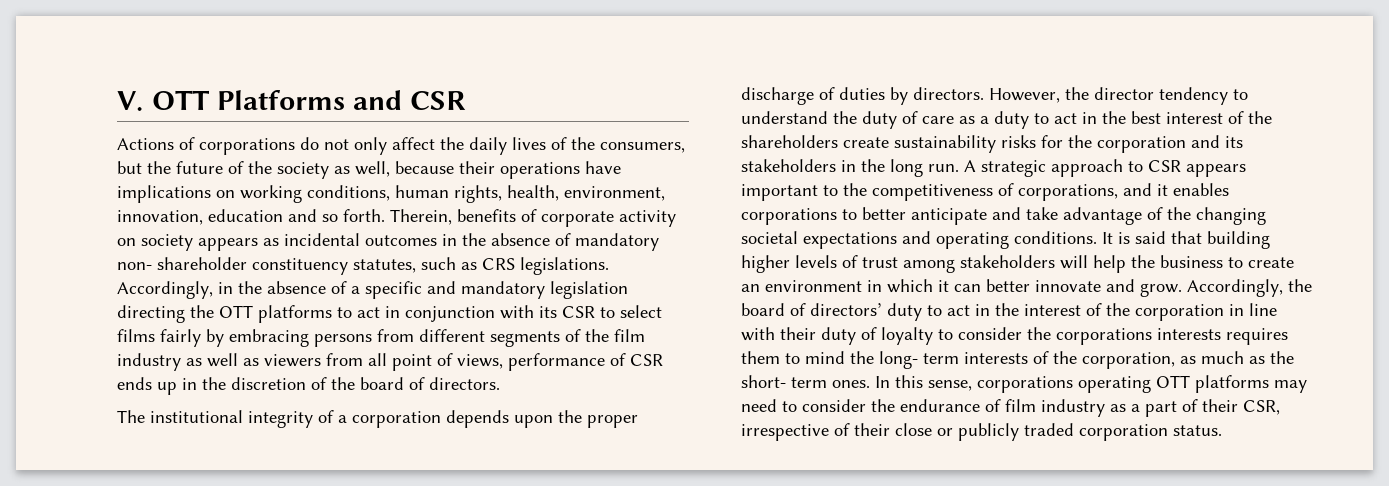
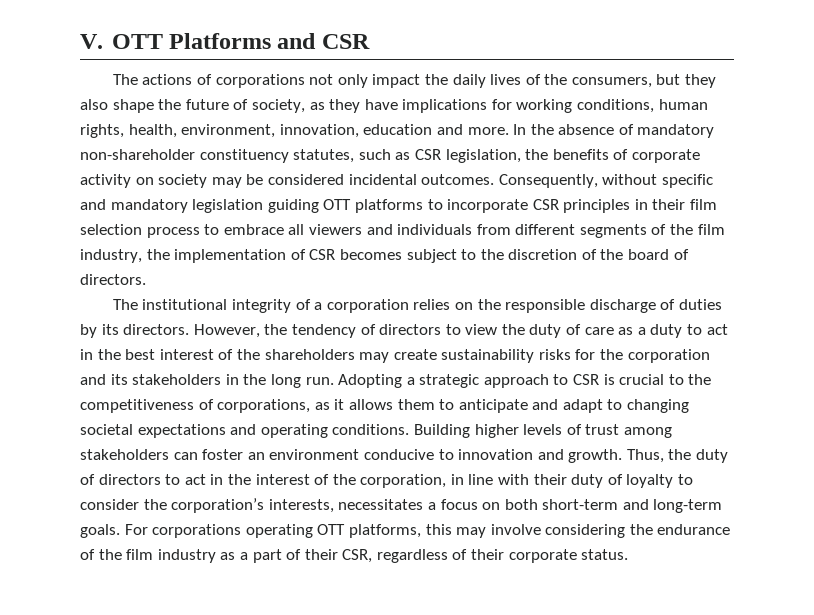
[117,138,174,150] Actions -> [112,74,193,85] The actions
[300,137,319,150] do -> (305, 81) none
[392,137,435,150] affect -> [372,74,421,88] impact
[147,161,580,179] the future of the society as well, because their operations -> [685,74,717,88] [80,99,361,113] they also shape the future of society, as they
[216,190,235,198] on -> [491,99,512,110] for
[322,209,452,225] so forth. Therein, -> [467,124,715,138] [80,149,549,163] more. In the absence of mandatory non-shareholder constituency statutes, such as CSR legislation, the
[198,233,659,251] [117,257,609,275] [117,281,360,299] appears as incidental outcomes in the absence of mandatory non- shareholder constituency statutes, such as CRS legislations. Accordingly, in the absence of a -> [211,174,658,188] may be considered incidental outcomes. Consequently, without
[117,305,214,323] directing the -> [267,199,319,213] guiding
[357,305,662,322] [117,329,372,347] act in conjunction with its CSR to select films fairly by embracing persons -> [447,199,718,213] [80,224,473,238] incorporate CSR principles in their film selection process to embrace all viewers and individuals
[117,353,663,371] [117,377,197,395] industry as well as viewers from all point of views, performance of CSR ends up in -> [80,249,477,263] industry, the implementation of CSR becomes subject to
[446,410,638,428] depends upon the proper -> [413,299,586,313] relies on the responsible
(908, 96) none -> [101,324,119,335] its
[1094,87,1248,105] [741,111,828,124] director tendency to understand -> [291,324,498,338] tendency of directors to view
(838, 141) none -> [359,352,390,363] may
[964,160,976,172] A -> [338,374,415,388] Adopting a
[1186,164,1246,177] [741,184,818,201] appears important -> [603,374,665,385] is crucial
[1123,183,1229,196] [741,207,1191,225] and it enables corporations to better anticipate and take advantage of the -> [314,399,623,413] as it allows them to anticipate and adapt to
[1102,231,1270,249] It is said that building -> [413,424,470,438] Building
[1060,255,1294,273] [741,279,1312,297] [741,303,922,321] will help the business to create an environment in which it can better innovate and grow. Accordingly, the board of directors’ duty -> [173,449,729,463] [80,474,161,485] can foster an environment conducive to innovation and growth. Thus, the duty of directors
[1135,304,1224,321] corporation -> [360,474,447,488] corporation,
[1056,328,1288,345] [741,351,1294,369] [741,375,1307,393] [741,399,866,412] corporations interests requires them to mind the long- term interests of the corporation, as much as the short- term ones. In this sense, corporations operating OTT platforms may need to consider -> [171,498,723,513] [80,524,626,538] corporation’s interests, necessitates a focus on both short-term and long-term goals. For corporations operating OTT platforms, this may involve considering
(1001, 405) none -> [98,549,122,560] the
[741,423,1168,441] irrespective of their close or publicly traded corporation -> [376,549,577,563] regardless of their corporate

